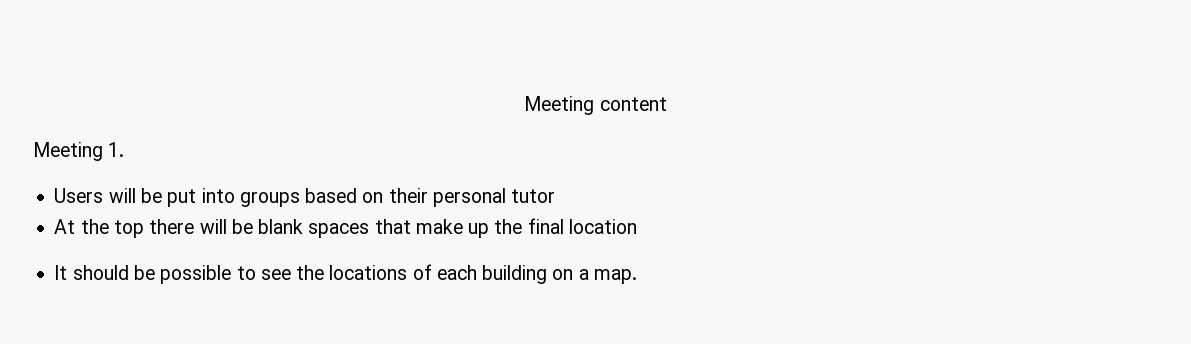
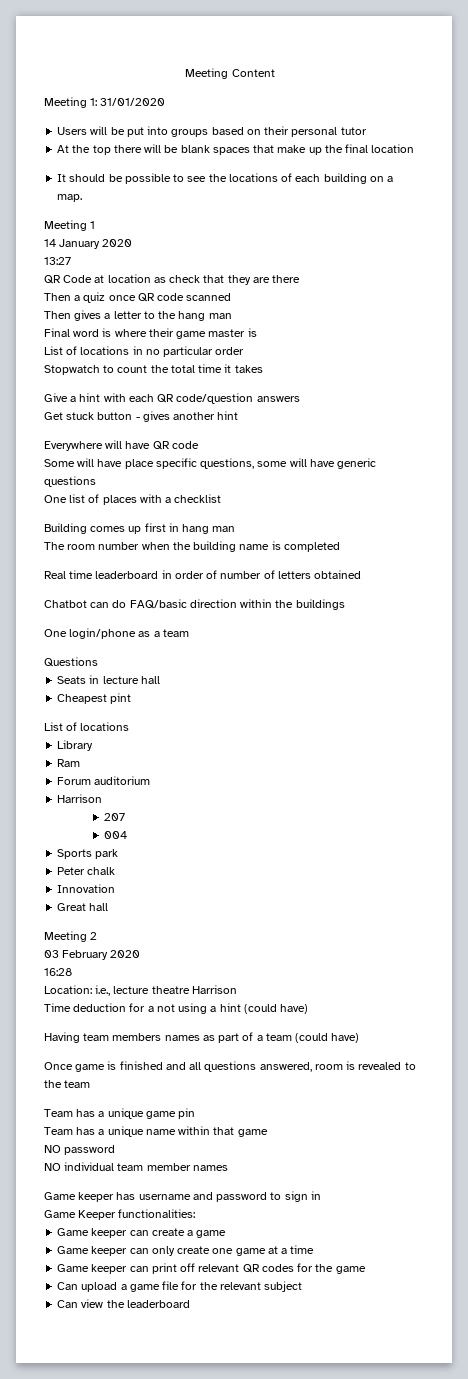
[524,96,667,115] [33,142,125,161] Meeting content // Meeting 1. -> [185,68,275,79] [44,97,166,108] Meeting Content // Meeting 1: 31/01/2020
(637, 276) none -> [44,220,96,231] [44,239,133,249] [44,257,71,265] [44,274,301,285] [44,292,232,303] [44,310,232,321] [44,328,257,339] [44,346,245,357] [44,364,263,375] [44,393,300,404] [44,411,239,422] [44,440,199,451] [44,458,377,469] [44,476,96,487] [44,494,222,505] [44,523,236,534] [44,541,340,552] [44,570,362,579] [44,599,345,610] [44,628,189,639] [44,657,98,667] [57,675,160,684] [57,693,132,704] [44,722,130,731] [57,740,94,751] [57,759,81,767] [57,776,151,785] [57,794,103,803] [104,813,126,821] [104,831,128,839] [57,849,119,859] [57,867,116,875] [57,884,116,893] [57,903,109,911] [44,931,98,942] [44,950,141,960] [44,968,72,976] [44,985,237,996] [44,1003,309,1014] [44,1032,360,1043] [44,1061,416,1072] [44,1080,91,1088] [44,1108,196,1119] [44,1126,268,1137] [44,1145,116,1155] [44,1162,228,1171] [44,1191,321,1202] [44,1209,196,1220] [57,1228,227,1238] [57,1245,315,1256] [57,1263,366,1274] [57,1281,303,1292] [57,1299,190,1308] // Meeting 1 // 14 January 2020 // 13:27 // QR Code at location as check that they are there // Then a quiz once QR code scanned // Then gives a letter to the hang man // Final word is where their game master is // List of locations in no particular order // Stopwatch to count the total time it takes // Give a hint with each QR code/question answers // Get stuck button - gives another hint // Everywhere will have QR code // Some will have place specific questions, some will have generic questions // One list of places with a checklist // Building comes up first in hang man // The room number when the building name is completed // Real time leaderboard in order of number of letters obtained // Chatbot can do FAQ/basic direction within the buildings // One login/phone as a team // Questions // Seats in lecture hall // Cheapest pint // List of locations // Library // Ram // Forum auditorium // Harrison // 207 // 004 // Sports park // Peter chalk // Innovation // Great hall // Meeting 2 // 03 February 2020 // 16:28 // Location: i.e., lecture theatre Harrison // Time deduction for a not using a hint (could have) // Having team members names as part of a team (could have) // Once game is finished and all questions answered, room is revealed to the team // Team has a unique game pin // Team has a unique name within that game // NO password // NO individual team member names // Game keeper has username and password to sign in // Game Keeper functionalities: // Game keeper can create a game // Game keeper can only create one game at a time // Game keeper can print off relevant QR codes for the game // Can upload a game file for the relevant subject // Can view the leaderboard

